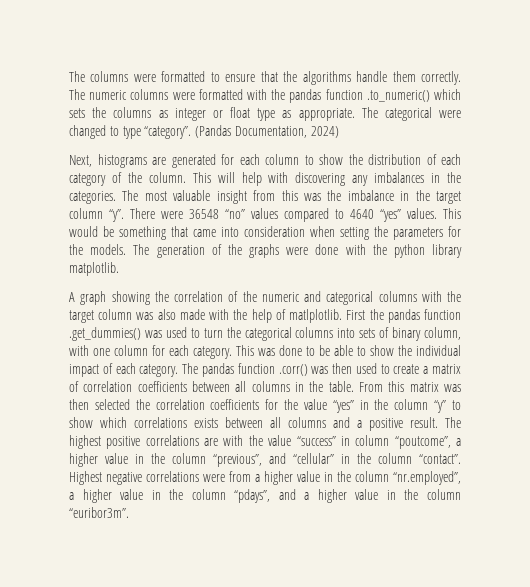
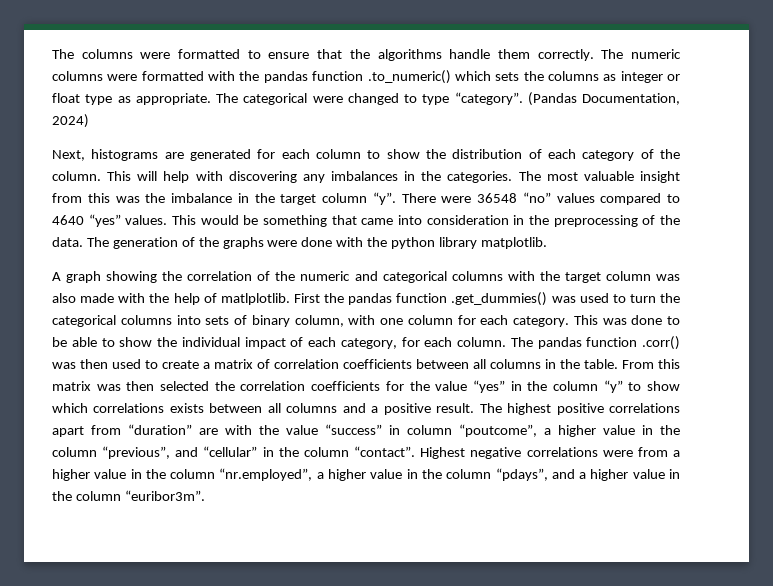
[310,226,461,240] [69,244,127,255] when setting the parameters for the models. -> [513,215,680,227] [52,237,83,247] in the preprocessing of the data.
[139,364,179,377] category. -> [340,337,506,349] category, for each column.
(199, 440) none -> [52,424,192,437] apart from “duration”

